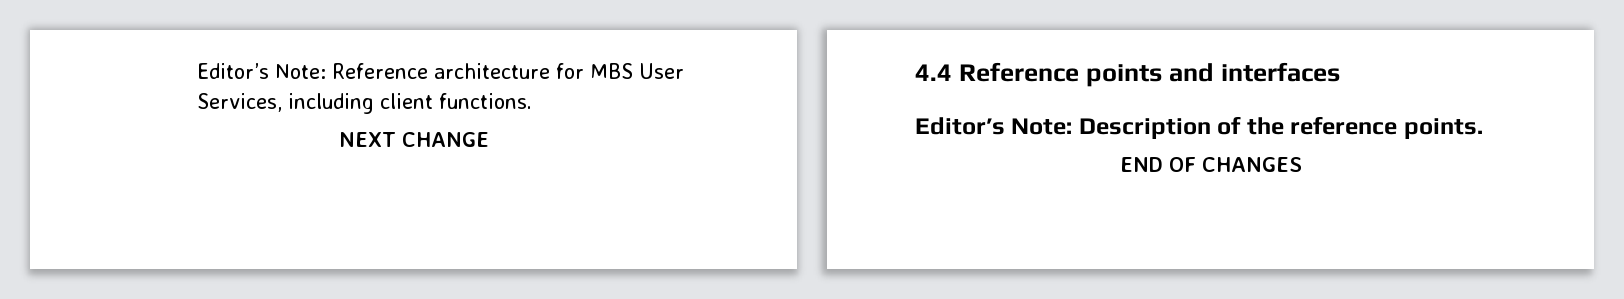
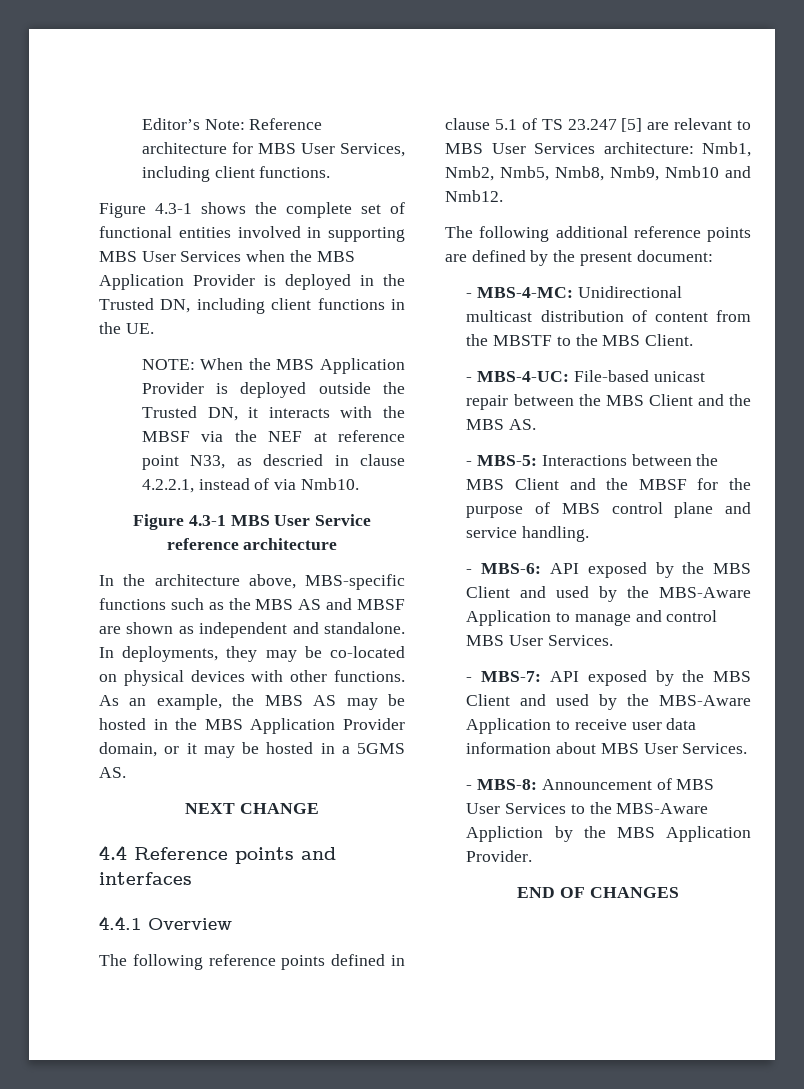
(532, 101) none -> [99,202,405,218] [99,226,405,242] [99,250,355,262] [99,274,405,290] [99,298,405,314] [99,322,154,334] [141,358,406,374] [141,382,406,398] [141,406,405,421] [141,430,405,442] [141,454,405,470] [141,478,359,493] [133,514,371,530] [166,538,338,550] [99,574,405,590] [99,598,405,610] [99,622,405,638] [99,646,405,662] [99,670,405,686] [99,694,406,710] [99,718,405,734] [99,742,405,758] [99,767,126,778] // Figure 4.3-1 shows the complete set of functional entities involved in supporting MBS User Services when the MBS Application Provider is deployed in the Trusted DN, including client functions in the UE. // NOTE: When the MBS Application Provider is deployed outside the Trusted DN, it interacts with the MBSF via the NEF at reference point N33, as descried in clause 4.2.2.1, instead of via Nmb10. // Figure 4.3-1 MBS User Service reference architecture // In the architecture above, MBS-specific functions such as the MBS AS and MBSF are shown as independent and standalone. In deployments, they may be co-located on physical devices with other functions. As an example, the MBS AS may be hosted in the MBS Application Provider domain, or it may be hosted in a 5GMS AS.
[915,116,1483,139] Editor’s Note: Description of the reference points. -> [99,916,232,930] [99,954,406,970] [445,118,751,132] [445,142,751,157] [445,166,751,181] [445,190,503,202] [445,226,751,242] [445,250,713,266] [466,286,682,298] [466,310,751,322] [466,334,694,346] [466,370,705,382] [466,394,751,410] [466,419,537,430] [466,454,719,466] [466,478,751,490] [466,502,751,518] [466,526,590,542] [466,562,751,578] [466,586,751,602] [466,610,718,626] [466,635,613,646] [466,670,751,686] [466,694,751,710] [466,718,697,734] [466,742,748,754] [466,778,715,790] [466,802,709,814] [466,826,751,842] [466,850,533,862] 4.4.1 Overview // The following reference points defined in clause 5.1 of TS 23.247 [5] are relevant to MBS User Services architecture: Nmb1, Nmb2, Nmb5, Nmb8, Nmb9, Nmb10 and Nmb12. // The following additional reference points are defined by the present document: // - MBS-4-MC: Unidirectional multicast distribution of content from the MBSTF to the MBS Client. // - MBS-4-UC: File-based unicast repair between the MBS Client and the MBS AS. // - MBS-5: Interactions between the MBS Client and the MBSF for the purpose of MBS control plane and service handling. // - MBS-6: API exposed by the MBS Client and used by the MBS-Aware Application to manage and control MBS User Services. // - MBS-7: API exposed by the MBS Client and used by the MBS-Aware Application to receive user data information about MBS User Services. // - MBS-8: Announcement of MBS User Services to the MBS-Aware Appliction by the MBS Application Provider.

